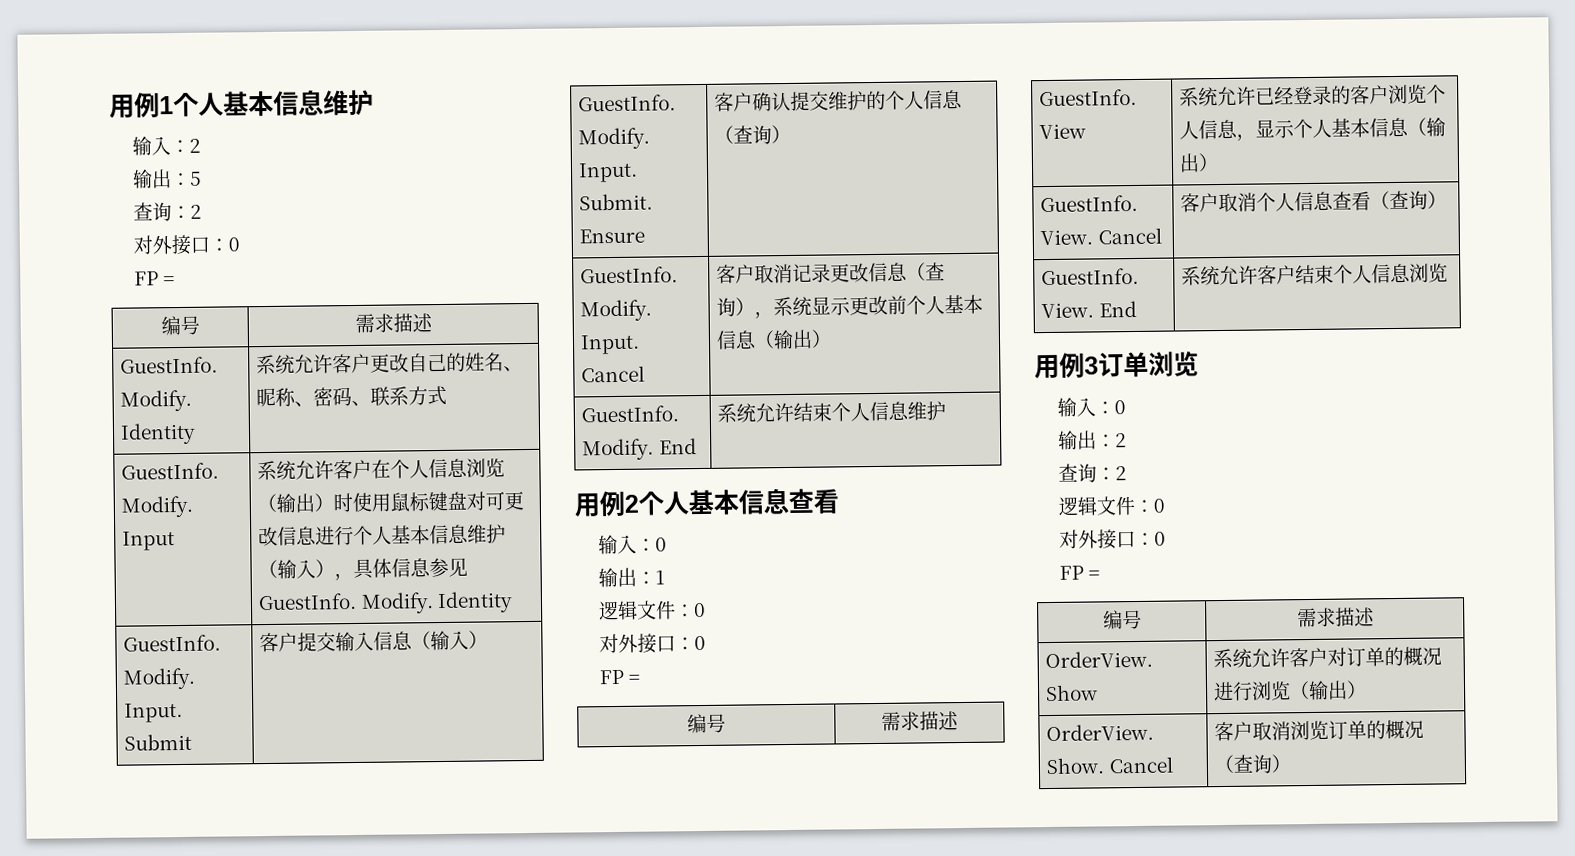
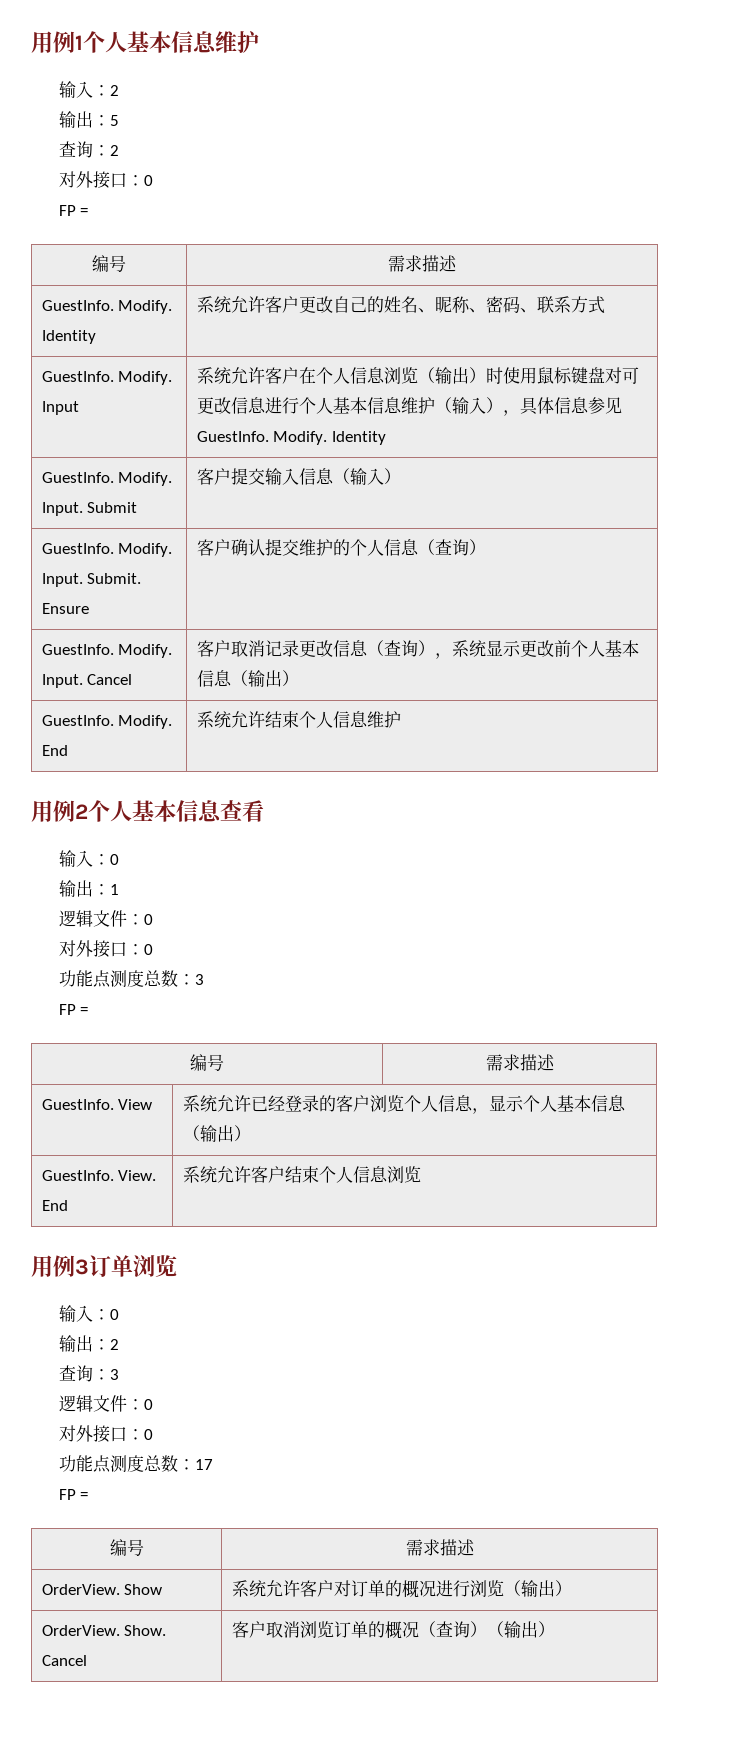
(707, 643) none -> [58,970,204,988] // 功能点测度总数：3
[1040,194,1139,213] [1040,227,1162,246] [1180,190,1448,213] // GuestInfo. View. Cancel | 客户取消个人信息查看（查询） -> (251, 1133) none
[1115,466,1128,481] [1058,495,1167,516] [1059,529,1167,550] 2 // 逻辑文件：0 // 对外接口：0 -> [109,1369,119,1380] [58,1395,153,1412] [58,1425,153,1443] [58,1455,213,1473] 3 // 逻辑文件：0 // 对外接口：0 // 功能点测度总数：17
(1292, 763) none -> [486,1621,555,1638] （输出）

